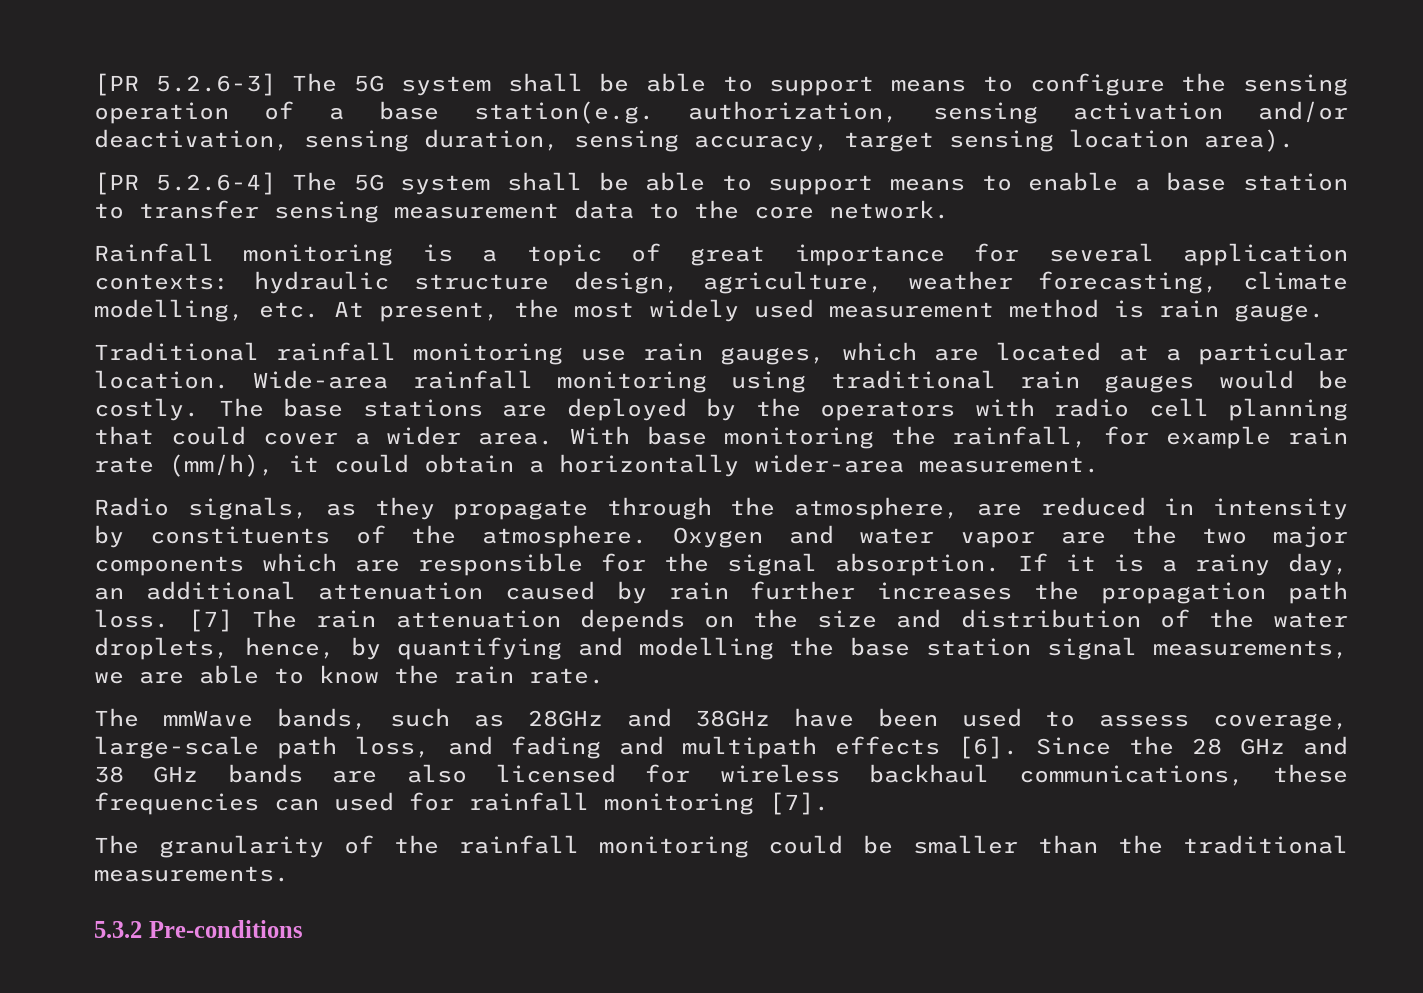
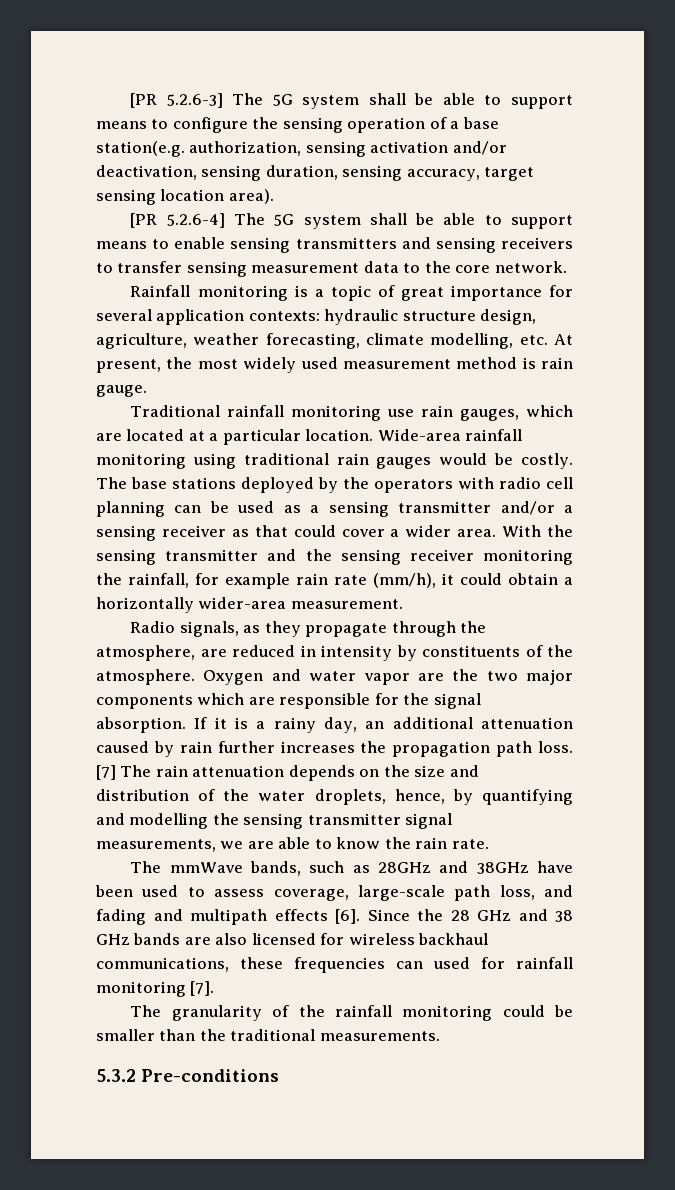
[1134,172,1348,191] a base station -> [230,237,573,253] sensing transmitters and sensing receivers
[502,404,547,417] are -> (236, 483) none
(1348, 409) none -> [174,501,574,517] [96,525,249,541] can be used as a sensing transmitter and/or a sensing receiver as
[646,426,707,445] base -> [546,525,573,537] [96,549,474,565] the sensing transmitter and the sensing receiver
[850,637,1032,656] base station -> [243,813,401,829] sensing transmitter

